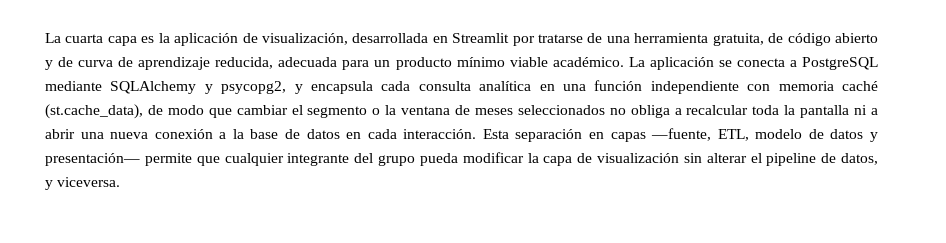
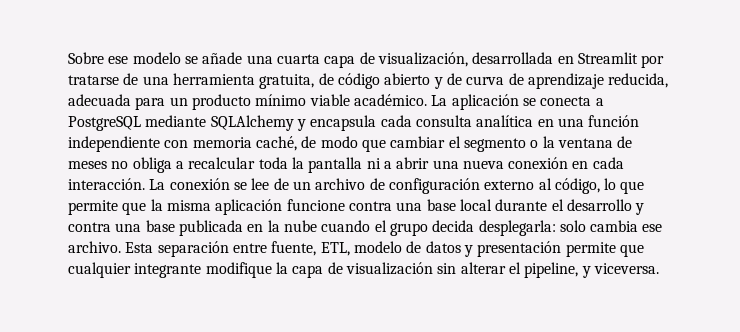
[45,33,239,46] La cuarta capa es la aplicación -> [68,52,356,68] Sobre ese modelo se añade una cuarta capa
[221,81,303,94] psycopg2, y -> (306, 125) none
[841,81,878,91] [45,104,143,119] caché (st.cache_data), -> [255,136,297,151] caché,
[517,105,605,115] seleccionados -> (107, 165) none
[219,128,712,142] a la base de datos en cada interacción. Esta separación en capas —fuente, -> [572,157,624,169] [68,178,645,194] [68,199,645,215] [68,220,663,236] [68,241,317,257] en cada interacción. La conexión se lee de un archivo de configuración externo al código, lo que permite que la misma aplicación funcione contra una base local durante el desarrollo y contra una base publicada en la nube cuando el grupo decida desplegarla: solo cambia ese archivo. Esta separación entre fuente,
[45,153,140,166] presentación— -> [477,241,562,257] presentación
[354,152,524,166] del grupo pueda modificar -> [205,262,272,278] modifique
[766,153,879,166] pipeline de datos, -> [524,262,579,278] pipeline,

